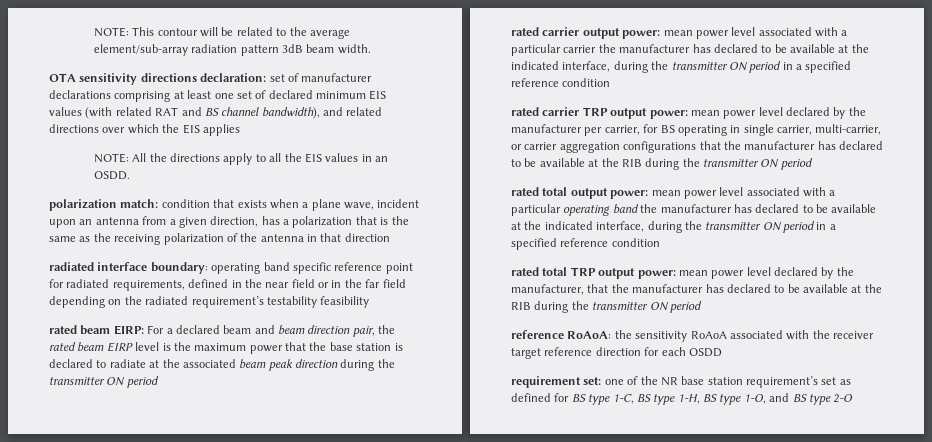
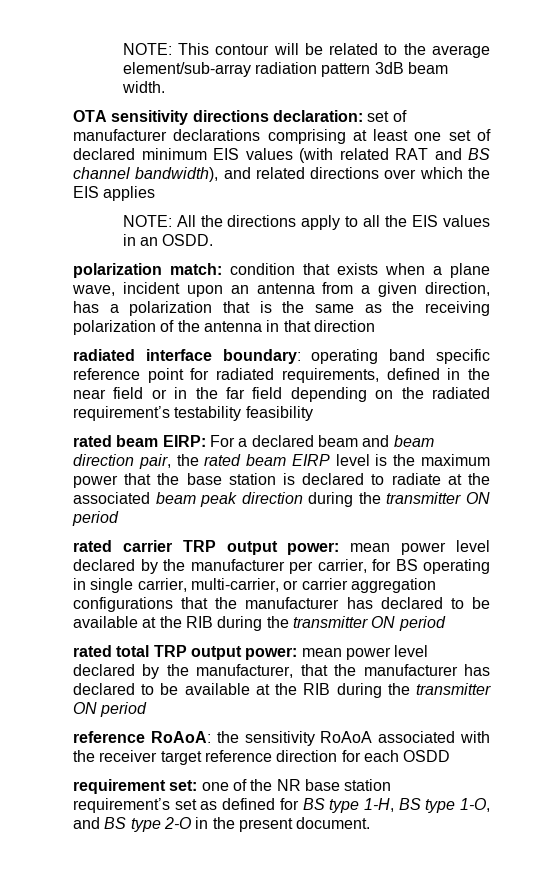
[511,27,848,39] [511,44,869,56] [511,61,852,73] [511,78,611,87] // rated carrier output power: mean power level associated with a particular carrier the manufacturer has declared to be available at the indicated interface, during the transmitter ON period in a specified reference condition -> (119, 518) none
[511,187,836,199] [511,204,877,216] [511,221,836,233] [511,238,660,250] // rated total output power: mean power level associated with a particular operating band the manufacturer has declared to be available at the indicated interface, during the transmitter ON period in a specified reference condition -> (446, 623) none
[612,394,676,405] 1-C, BS type -> (360, 806) none
(854, 398) none -> [195,817,371,832] in the present document.

